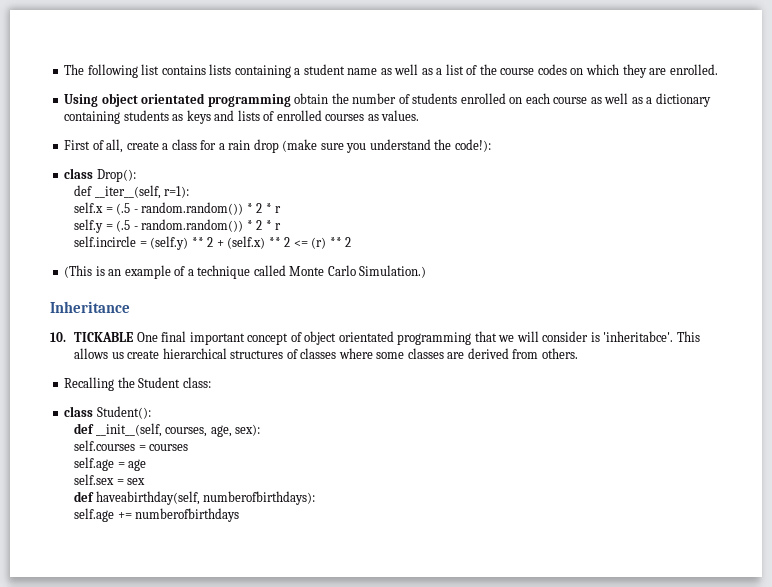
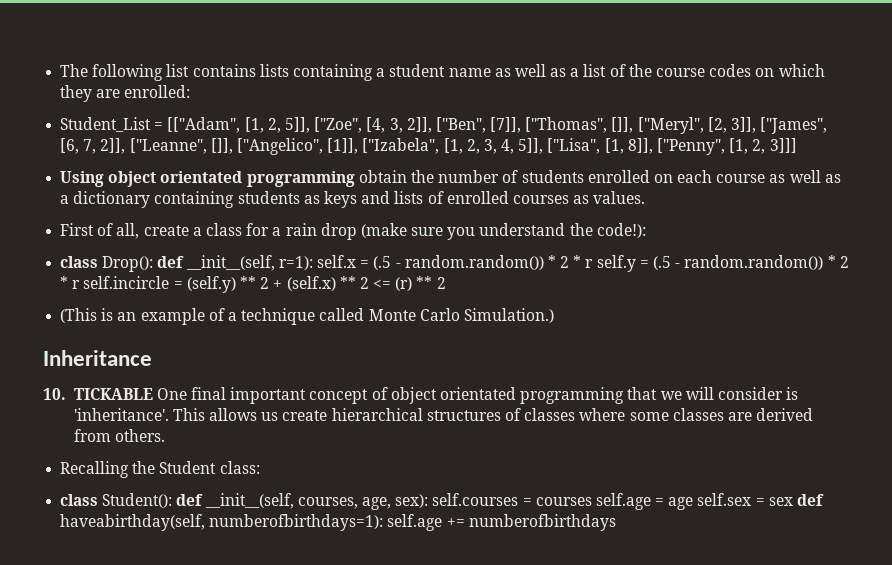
[669,64,718,75] enrolled. -> [124,85,191,98] [60,117,828,134] [60,138,797,155] enrolled: // Student_List = [["Adam", [1, 2, 5]], ["Zoe", [4, 3, 2]], ["Ben", [7]], ["Thomas", []], ["Meryl", [2, 3]], ["James", [6, 7, 2]], ["Leanne", []], ["Angelico", [1]], ["Izabela", [1, 2, 3, 4, 5]], ["Lisa", [1, 8]], ["Penny", [1, 2, 3]]]
[74,185,161,199] // def __iter__(self, -> [157,255,275,271] def __init__(self,
(190, 192) // -> (313, 263) none
(282, 209) // -> (594, 263) none
(282, 226) // -> (81, 284) none
[603,331,674,342] 'inheritabce'. -> [73,408,169,421] 'inheritance'.
(151, 412) // -> (173, 500) none
(261, 430) // -> (429, 501) none
(189, 447) // -> (592, 501) none
(147, 465) // -> (694, 503) none
(146, 481) // -> (793, 501) none
[203,491,316,505] numberofbirthdays): // -> [209,514,384,531] numberofbirthdays=1):

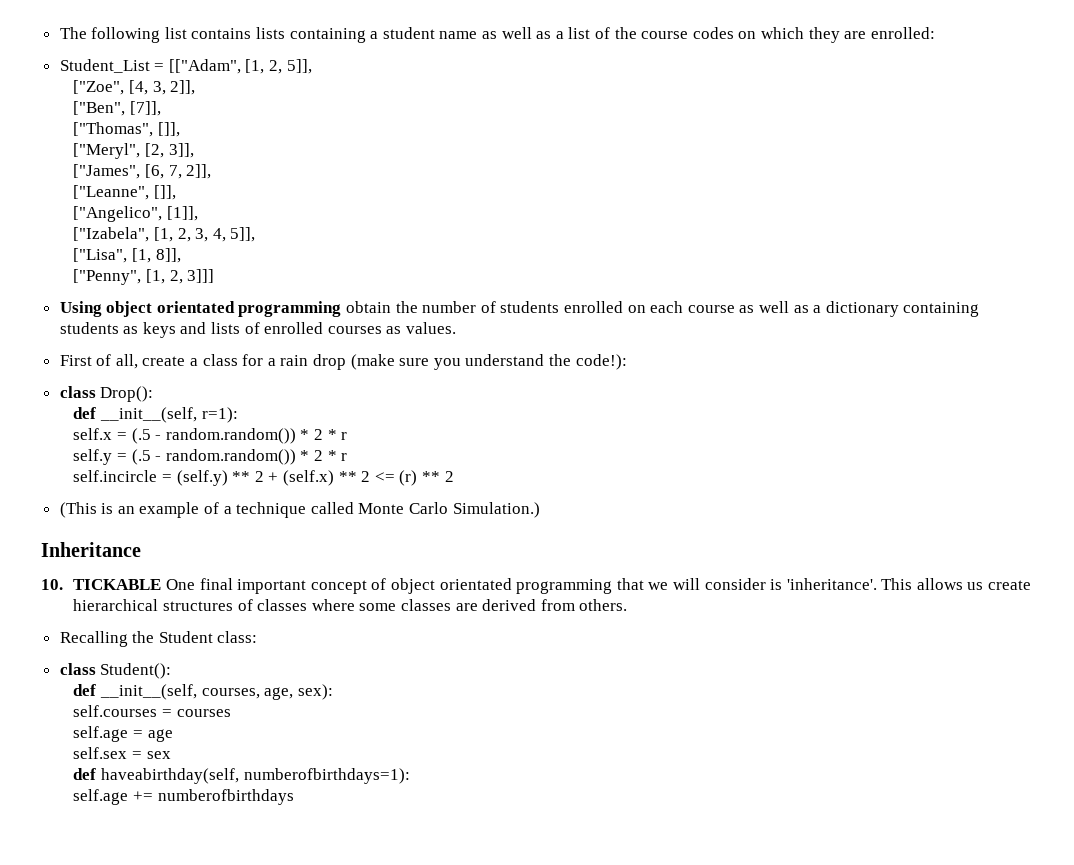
(310, 125) none -> (312, 66) //
(432, 125) none -> (196, 87) //
(522, 125) none -> (162, 108) //
(634, 125) none -> (181, 129) //
(757, 125) none -> (194, 150) //
(126, 146) none -> (212, 171) //
(233, 146) none -> (177, 192) //
(359, 146) none -> (199, 213) //
(544, 146) none -> (256, 234) //
(653, 146) none -> (181, 255) //
(154, 264) none -> (154, 394) //
(313, 263) none -> (238, 415) //
(594, 263) none -> (348, 436) //
(81, 284) none -> (348, 457) //
(173, 500) none -> (172, 671) //
(429, 501) none -> (333, 692) //
(592, 501) none -> (231, 713) //
(694, 503) none -> (173, 735) //
(793, 501) none -> (171, 755) //
(384, 522) none -> (410, 776) //

